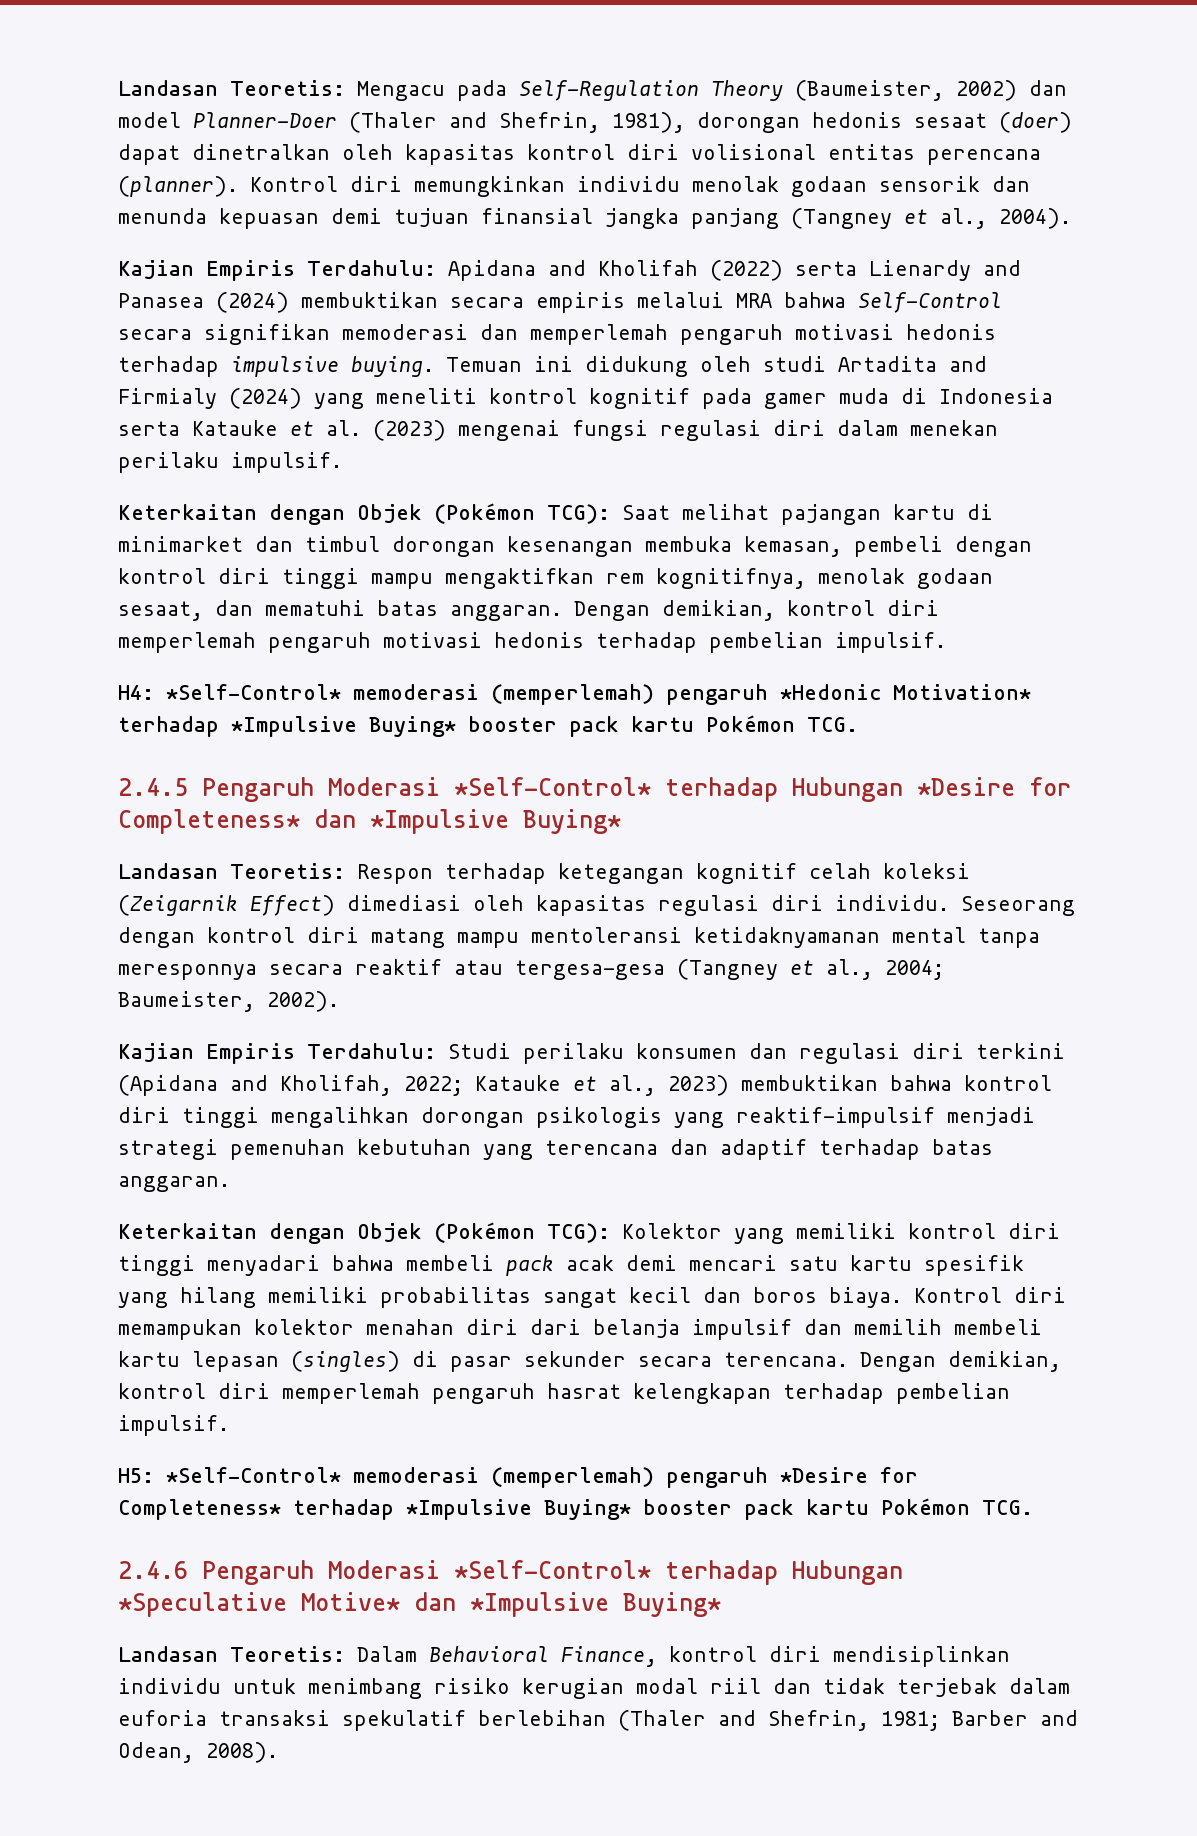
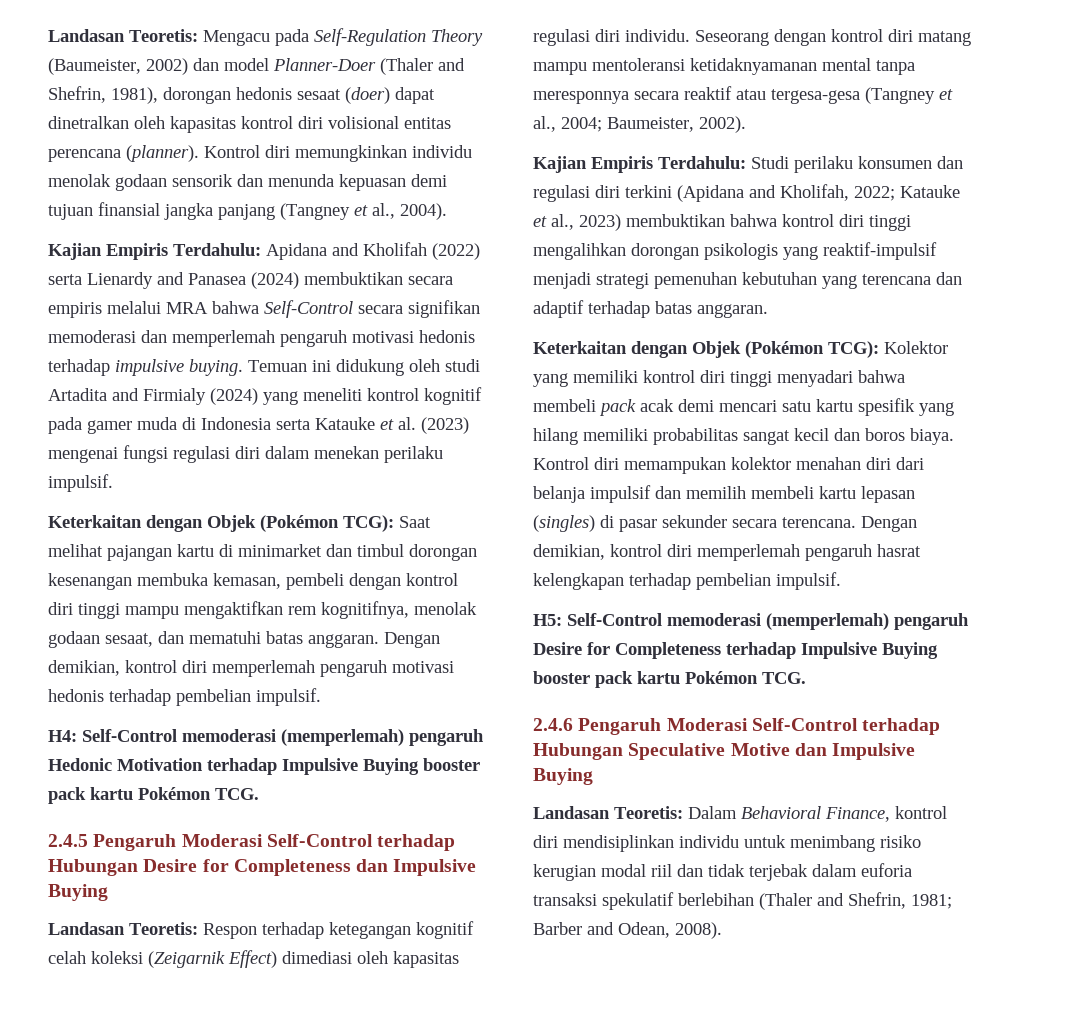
[166,684,1031,705] [118,716,456,737] *Self-Control* memoderasi (memperlemah) pengaruh *Hedonic Motivation* terhadap *Impulsive Buying* -> [82,729,484,746] [48,758,419,775] Self-Control memoderasi (memperlemah) pengaruh Hedonic Motivation terhadap Impulsive Buying
[454,777,1071,802] [118,809,621,834] *Self-Control* terhadap Hubungan *Desire for Completeness* dan *Impulsive Buying* -> [266,834,456,851] [48,859,477,876] [48,884,108,901] Self-Control terhadap Hubungan Desire for Completeness dan Impulsive Buying
[166,1467,918,1488] [118,1499,631,1520] *Self-Control* memoderasi (memperlemah) pengaruh *Desire for Completeness* terhadap *Impulsive Buying* -> [567,613,969,630] [533,642,938,659] Self-Control memoderasi (memperlemah) pengaruh Desire for Completeness terhadap Impulsive Buying
[454,1560,903,1585] [118,1592,721,1617] *Self-Control* terhadap Hubungan *Speculative Motive* dan *Impulsive Buying* -> [751,718,941,735] [533,743,916,760] [533,768,593,785] Self-Control terhadap Hubungan Speculative Motive dan Impulsive Buying

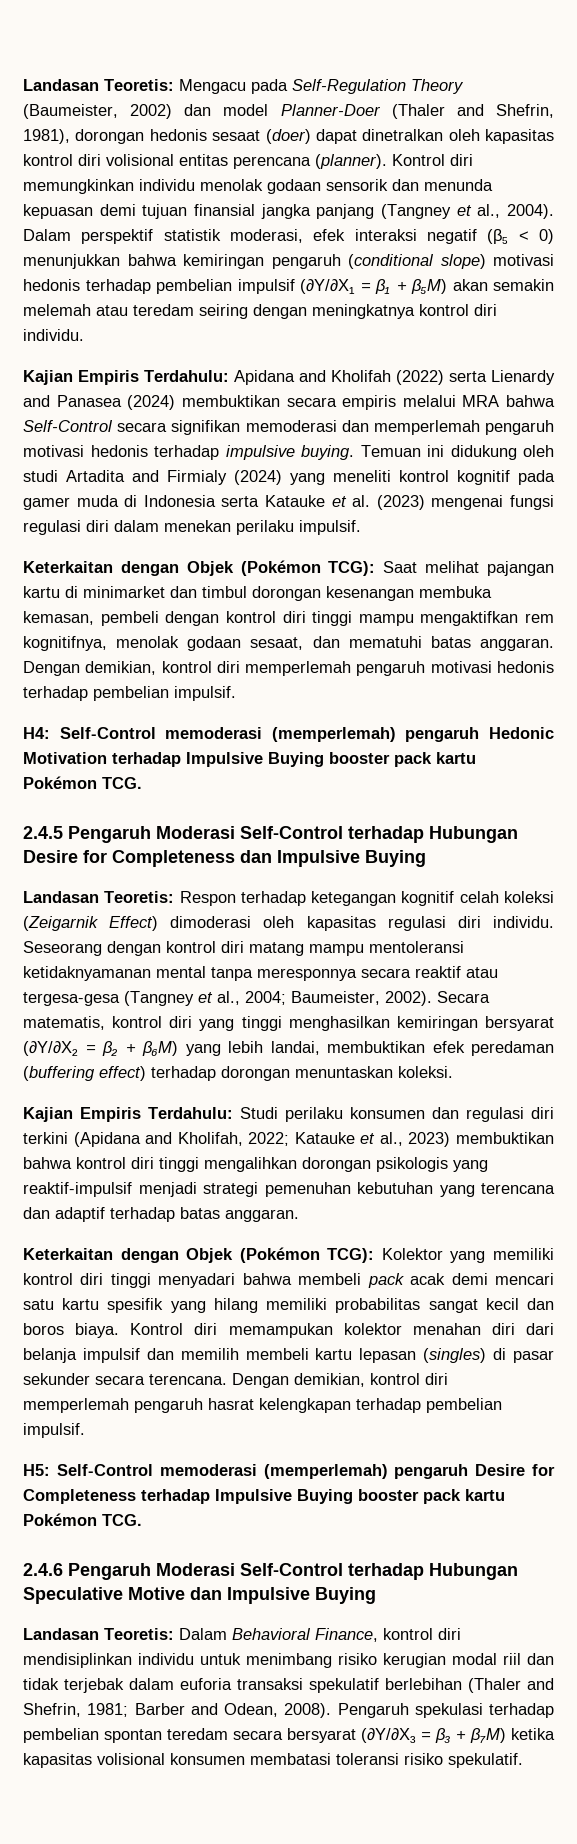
(447, 211) none -> [23,229,554,244] [23,254,554,269] [23,279,554,294] [23,304,497,319] [23,329,84,341] Dalam perspektif statistik moderasi, efek interaksi negatif (β₅ < 0) menunjukkan bahwa kemiringan pengaruh (conditional slope) motivasi hedonis terhadap pembelian impulsif (∂Y/∂X₁ = β₁ + β₅M) akan semakin melemah atau teredam seiring dengan meningkatnya kontrol diri individu.
[282,951,352,964] dimediasi -> [170,916,252,928] dimoderasi
(746, 124) none -> [437,991,490,1003] [23,1016,554,1031] [23,1041,554,1056] [23,1066,453,1081] Secara matematis, kontrol diri yang tinggi menghasilkan kemiringan bersyarat (∂Y/∂X₂ = β₂ + β₆M) yang lebih landai, membuktikan efek peredaman (buffering effect) terhadap dorongan menuntaskan koleksi.
(722, 930) none -> [337,1703,554,1718] [23,1728,555,1743] [23,1753,523,1768] Pengaruh spekulasi terhadap pembelian spontan teredam secara bersyarat (∂Y/∂X₃ = β₃ + β₇M) ketika kapasitas volisional konsumen membatasi toleransi risiko spekulatif.

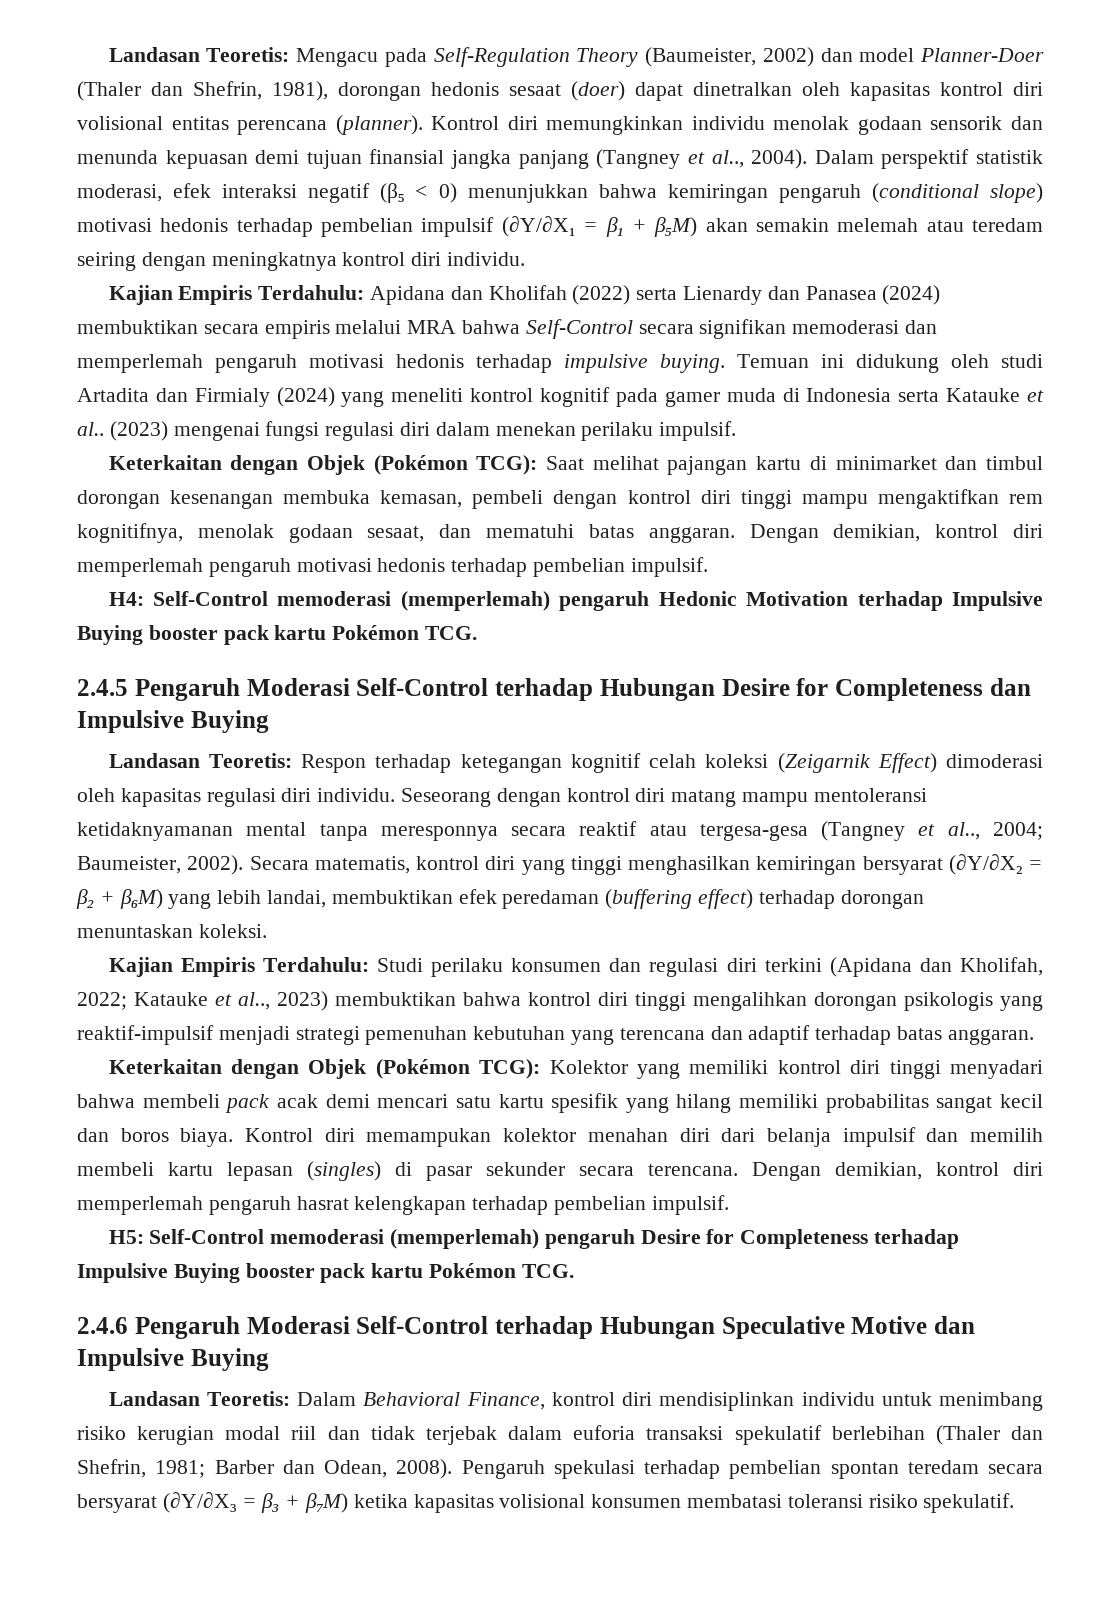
[456,104,484,116] and -> [151,82,183,96] dan
[477,204,501,218] al., -> [711,150,744,168] al..,
[299,370,326,382] and -> [450,286,483,300] dan
[23,395,50,407] and -> [767,286,800,300] dan
[132,470,159,482] and -> [155,388,188,402] dan
[352,495,371,507] al. -> [77,422,104,436] al..
[217,991,240,1005] al., -> [947,822,980,840] al..,
[145,1132,173,1144] and -> [919,958,952,972] dan
[379,1132,403,1146] al., -> [238,992,270,1010] al..,
[527,1678,554,1690] and -> [1011,1426,1043,1440] dan
[190,1703,218,1715] and -> [282,1460,315,1474] dan

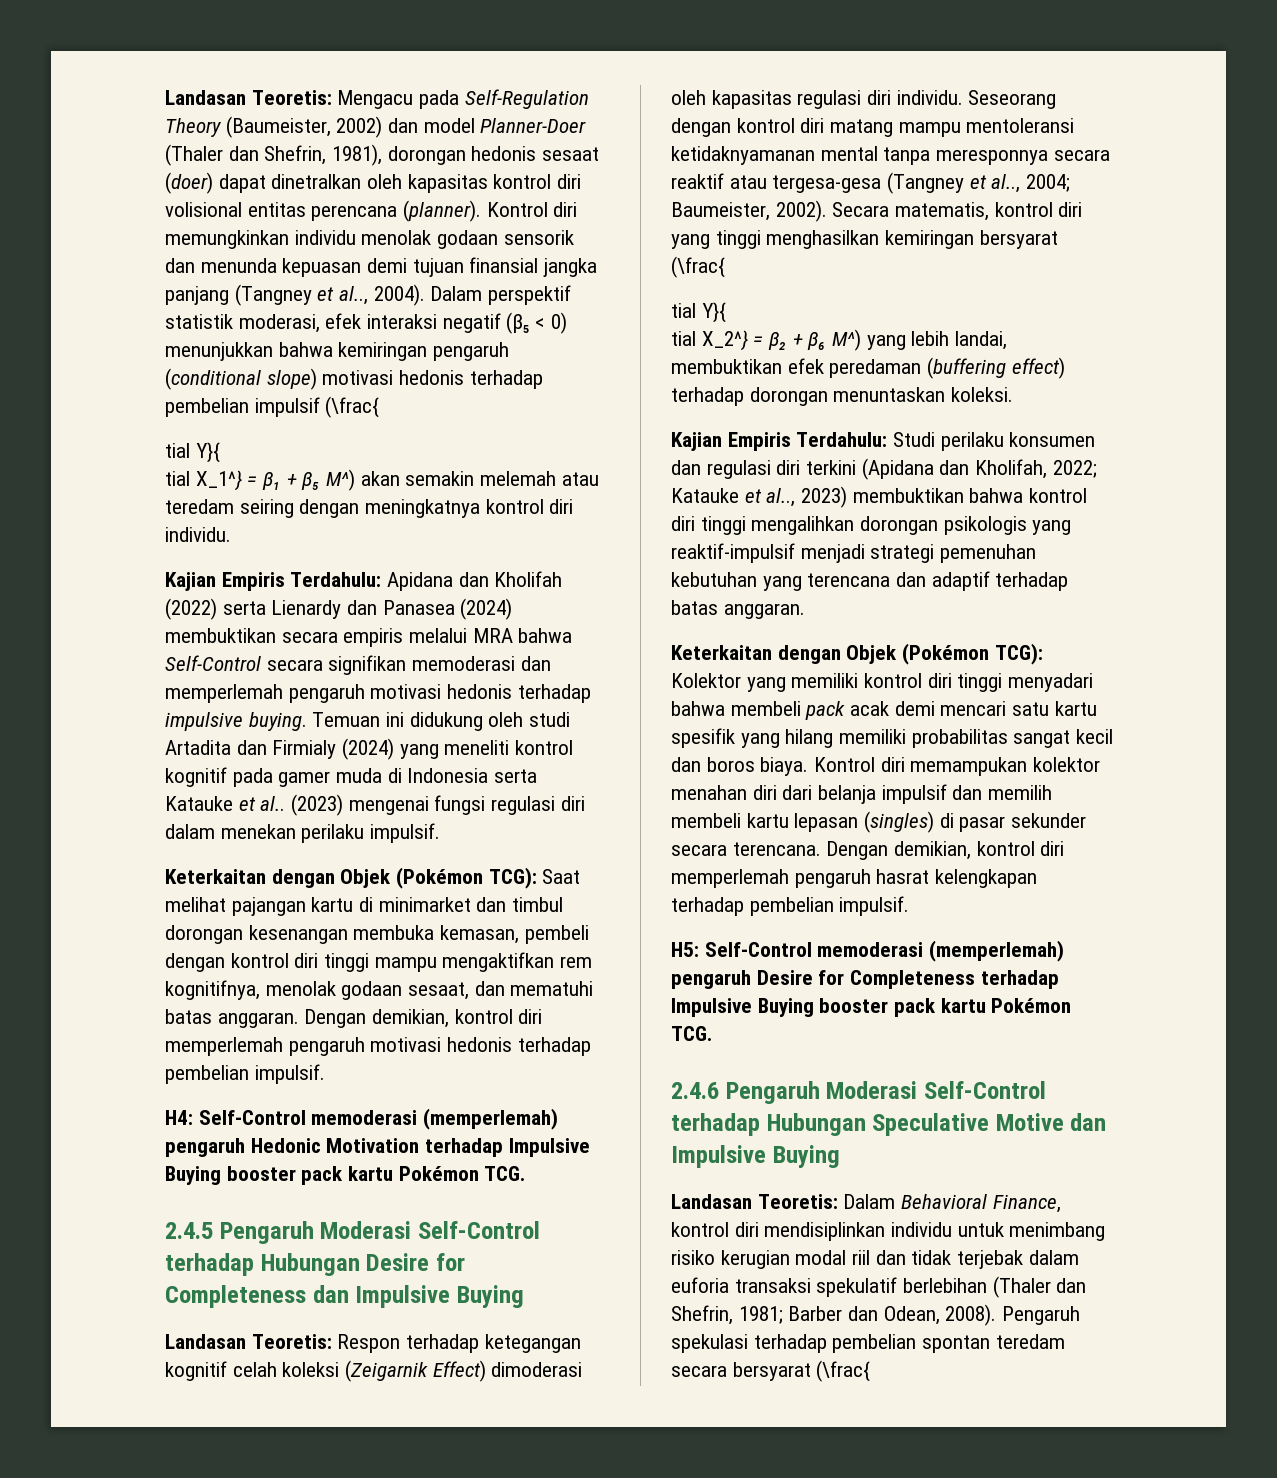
[501,216,575,237] (∂Y/∂X₁ -> [325,396,380,418] [165,442,220,463] [165,470,242,491] (\frac{ // tial Y}{ // tial X_1^}
[654,217,698,237] β₅M) -> [301,469,356,491] β₅ M^)
[948,854,1022,875] (∂Y/∂X₂ -> [671,256,725,278] [671,302,726,323] [671,330,748,351] (\frac{ // tial Y}{ // tial X_2^}
[119,889,163,909] β₆M) -> [807,329,862,351] β₆ M^)
[162,1492,1015,1513] (∂Y/∂X₃ = β₃ + β₇M) ketika kapasitas volisional konsumen membatasi toleransi risiko spekulatif. -> [816,1360,871,1382] (\frac{

